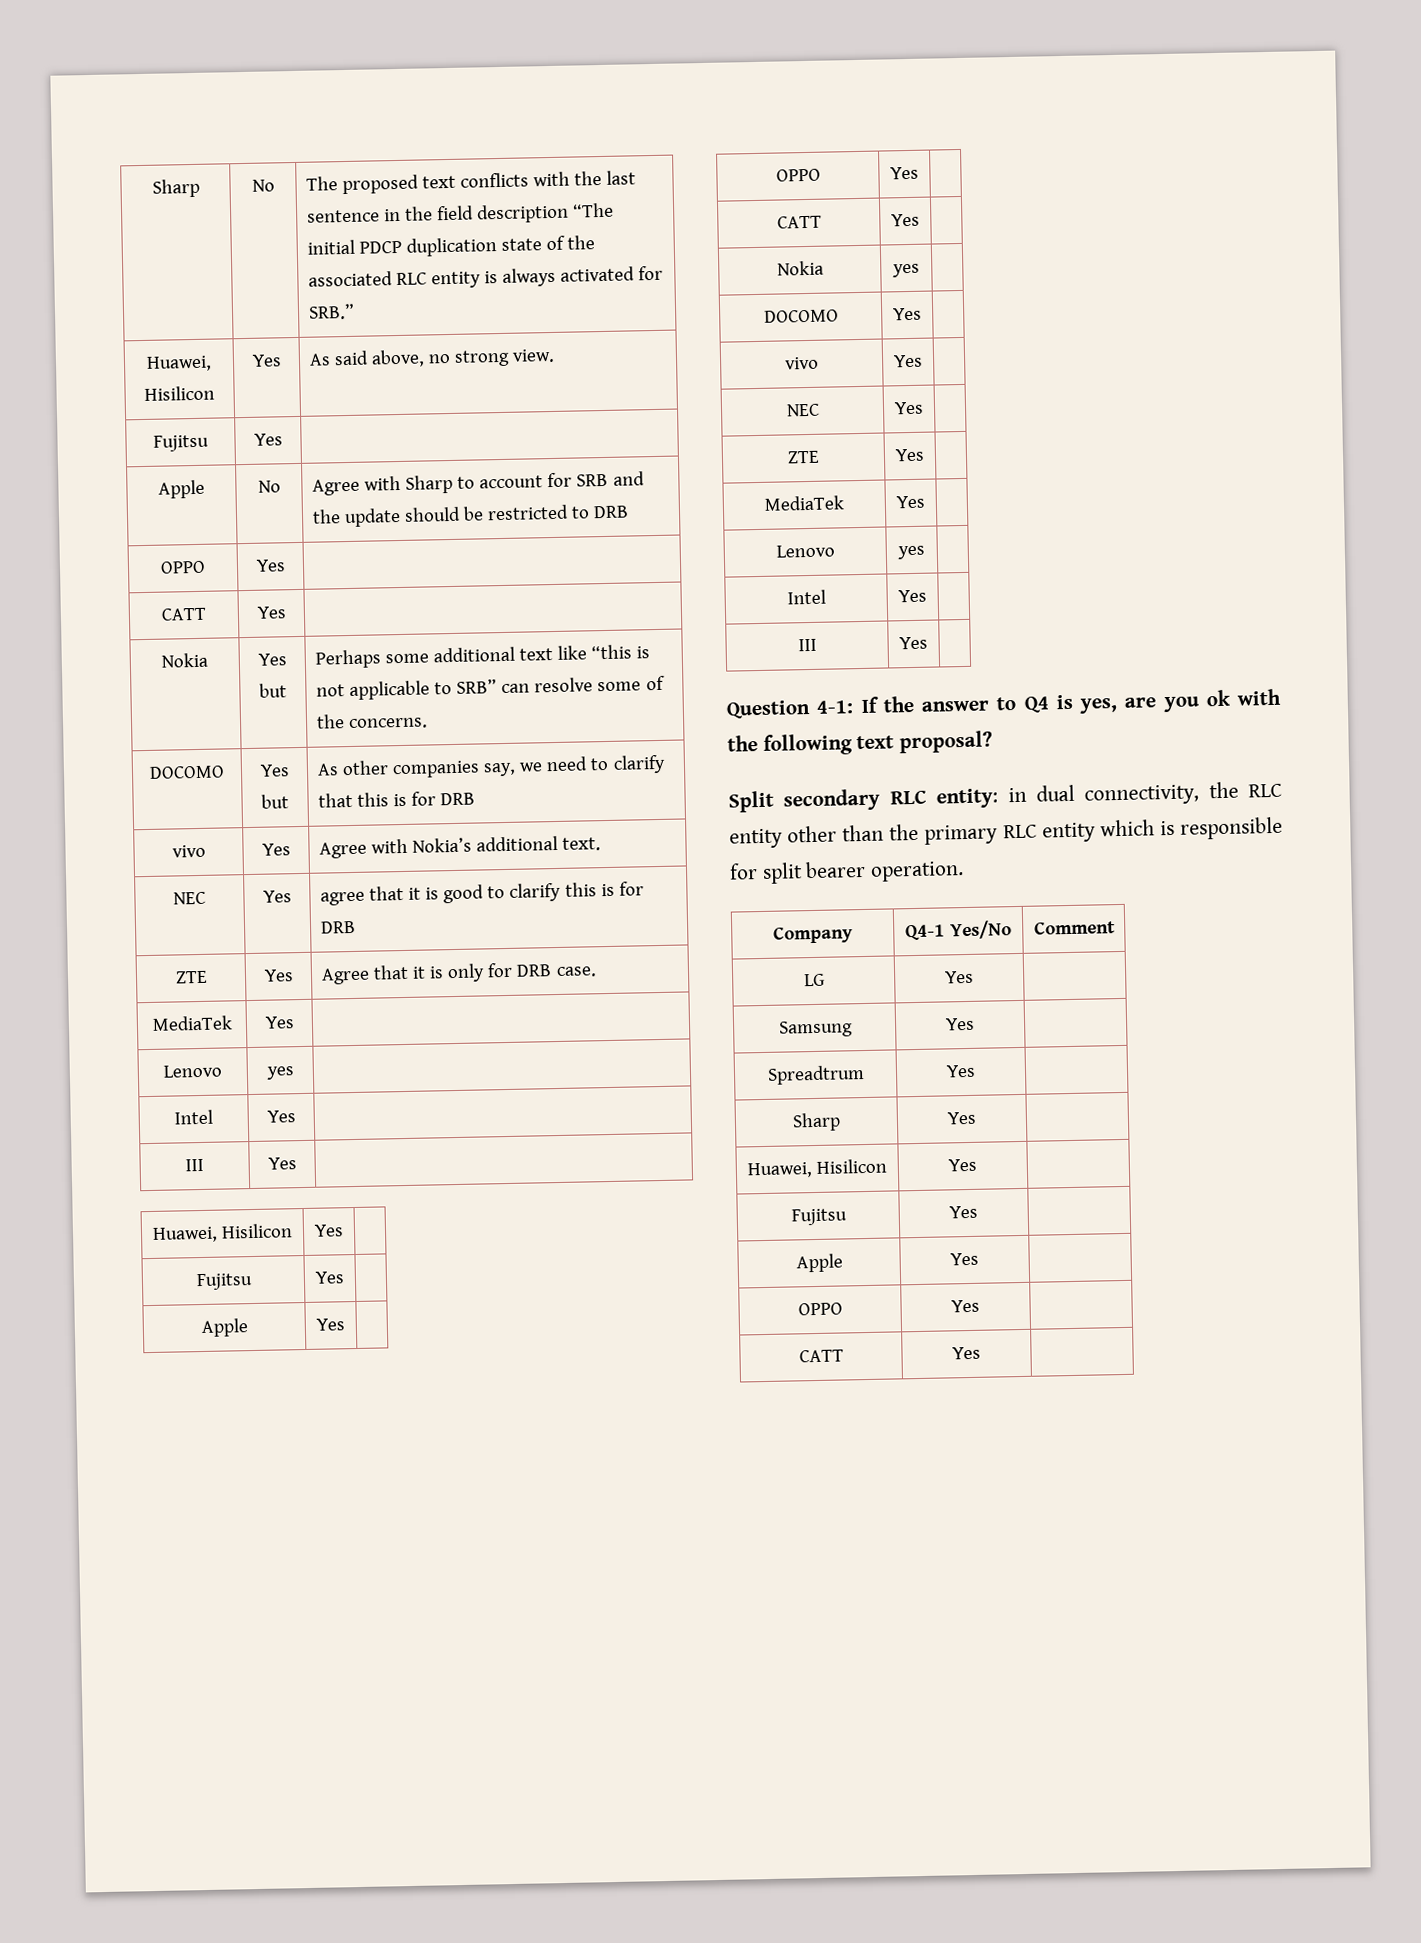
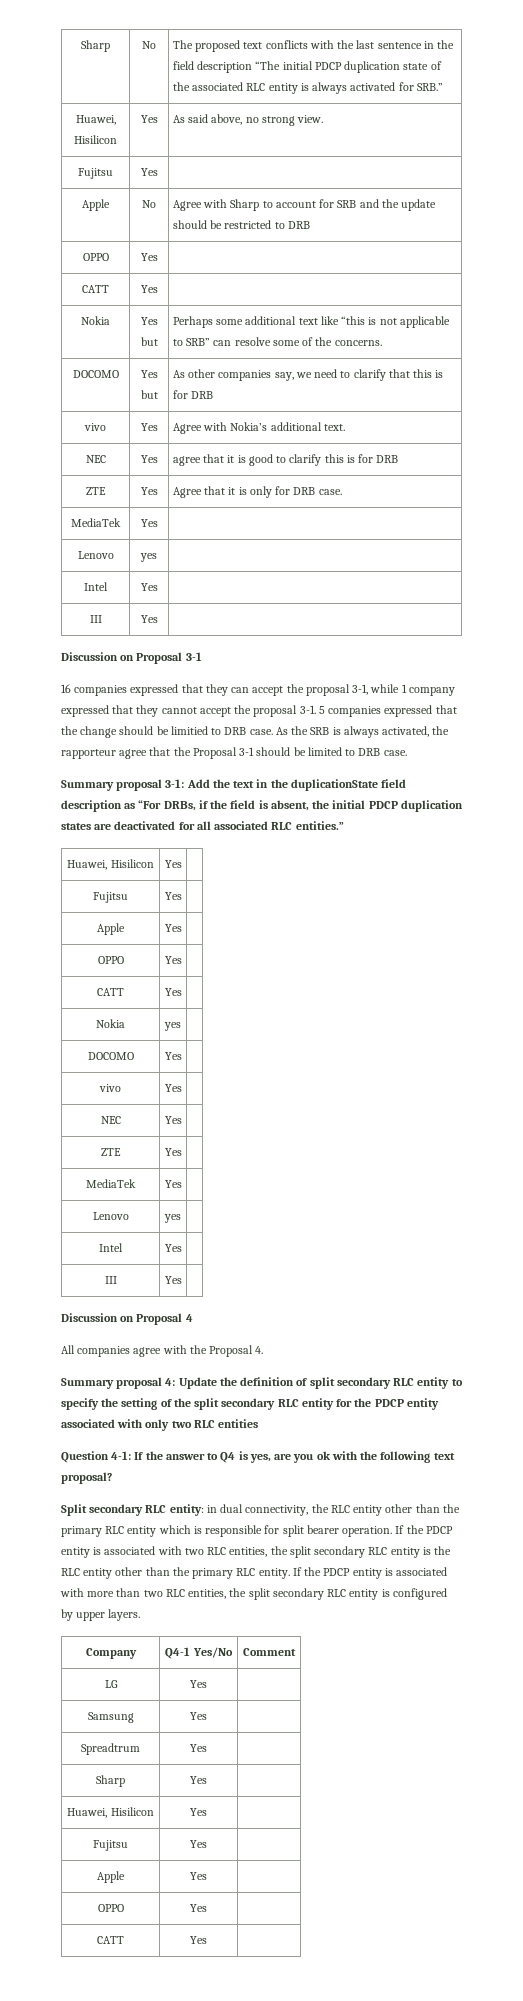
(297, 1163) none -> [61,652,202,664] [61,684,455,696] [61,705,457,717] [61,726,450,738] [61,747,407,759] [61,779,407,791] [61,800,463,812] [61,821,344,830] // Discussion on Proposal 3-1 // 16 companies expressed that they can accept the proposal 3-1, while 1 company expressed that they cannot accept the proposal 3-1. 5 companies expressed that the change should be limitied to DRB case. As the SRB is always activated, the rapporteur agree that the Proposal 3-1 should be limited to DRB case. // Summary proposal 3-1: Add the text in the duplicationState field description as “For DRBs, if the field is absent, the initial PDCP duplication states are deactivated for all associated RLC entities.”
(928, 643) none -> [61,1313,193,1325] [61,1345,264,1357] [61,1377,463,1389] [61,1398,439,1410] [61,1419,259,1431] // Discussion on Proposal 4 // All companies agree with the Proposal 4. // Summary proposal 4: Update the definition of split secondary RLC entity to specify the setting of the split secondary RLC entity for the PDCP entity associated with only two RLC entities
(965, 871) none -> [395,1525,453,1534] [61,1546,452,1558] [61,1567,448,1579] [60,1588,447,1600] [61,1609,141,1621] If the PDCP entity is associated with two RLC entities, the split secondary RLC entity is the RLC entity other than the primary RLC entity. If the PDCP entity is associated with more than two RLC entities, the split secondary RLC entity is configured by upper layers.

